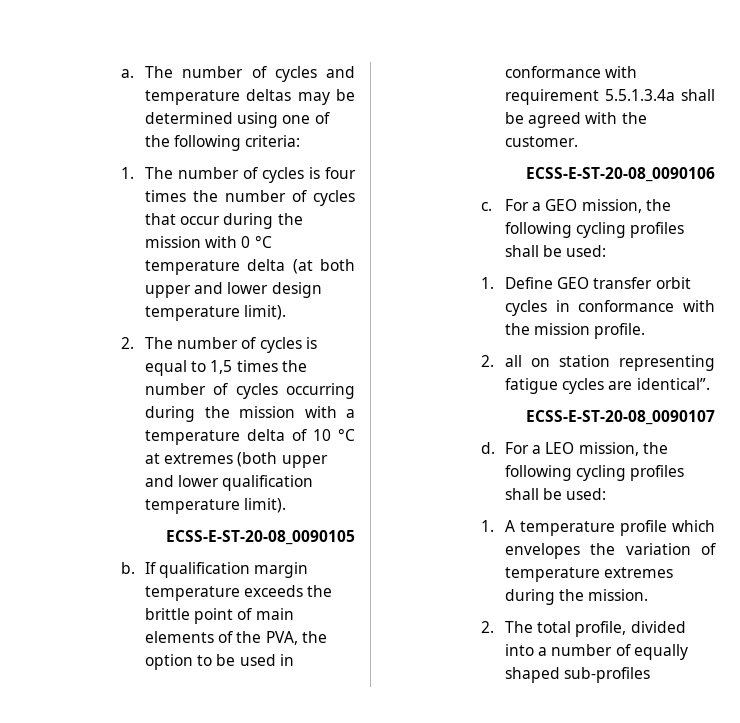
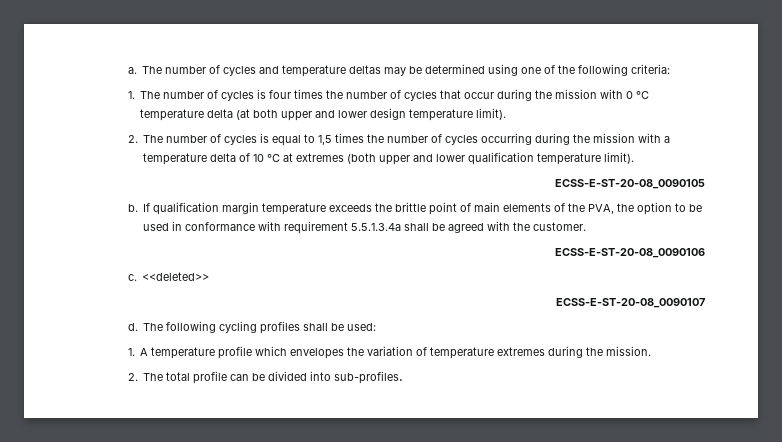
[505,199,671,213] [505,222,685,238] [505,245,607,257] [481,277,691,289] [505,300,715,316] [505,323,646,339] [481,355,715,371] [505,378,710,394] [526,410,715,425] [481,442,668,456] For a GEO mission, the following cycling profiles shall be used: // 1. Define GEO transfer orbit cycles in conformance with the mission profile. // 2. all on station representing fatigue cycles are identical”. // ECSS-E-ST-20-08_0090107 // d. For a LEO mission, the -> [142,272,210,281] [556,298,705,308] [127,323,164,331] <<deleted>> // ECSS-E-ST-20-08_0090107 // d. The
[575,621,686,637] [505,644,688,660] [505,667,651,683] profile, divided into a number of equally shaped sub-profiles -> [193,371,404,384] profile can be divided into sub-profiles.

